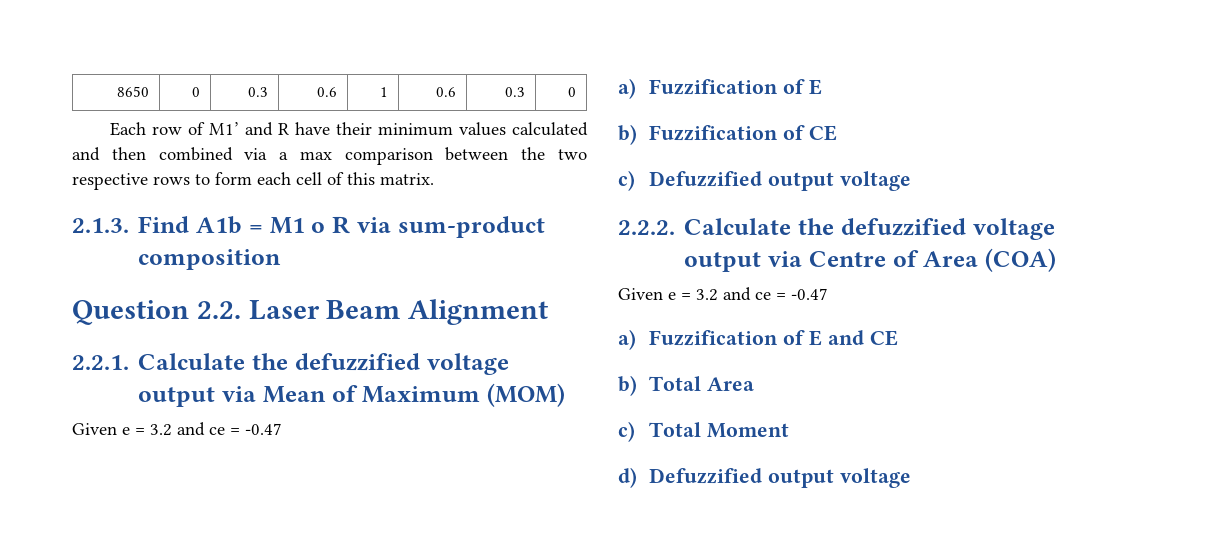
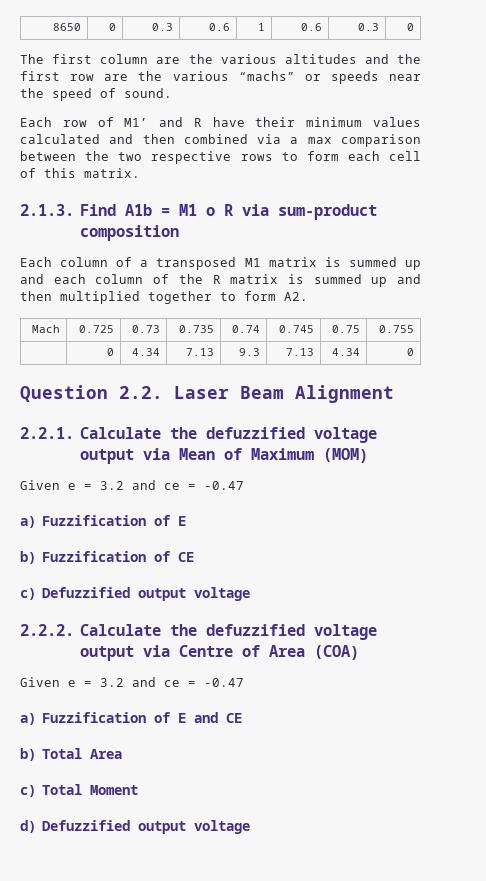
(576, 92) none -> [20,54,421,64] [20,71,421,84] [20,88,172,101] // The first column are the various altitudes and the first row are the various “machs” or speeds near the speed of sound.
(282, 259) none -> [20,257,421,270] [20,274,421,287] [20,291,308,304] [31,325,60,333] [78,325,114,333] [131,325,160,333] [178,325,214,333] [231,325,260,333] [278,325,314,333] [331,325,360,333] [378,325,414,333] [106,348,114,356] [131,348,160,356] [185,348,214,356] [238,348,260,356] [285,348,314,356] [331,348,360,356] [406,348,414,356] // Each column of a transposed M1 matrix is summed up and each column of the R matrix is summed up and then multiplied together to form A2. // Mach | 0.725 | 0.73 | 0.735 | 0.74 | 0.745 | 0.75 | 0.755 // | 0 | 4.34 | 7.13 | 9.3 | 7.13 | 4.34 | 0

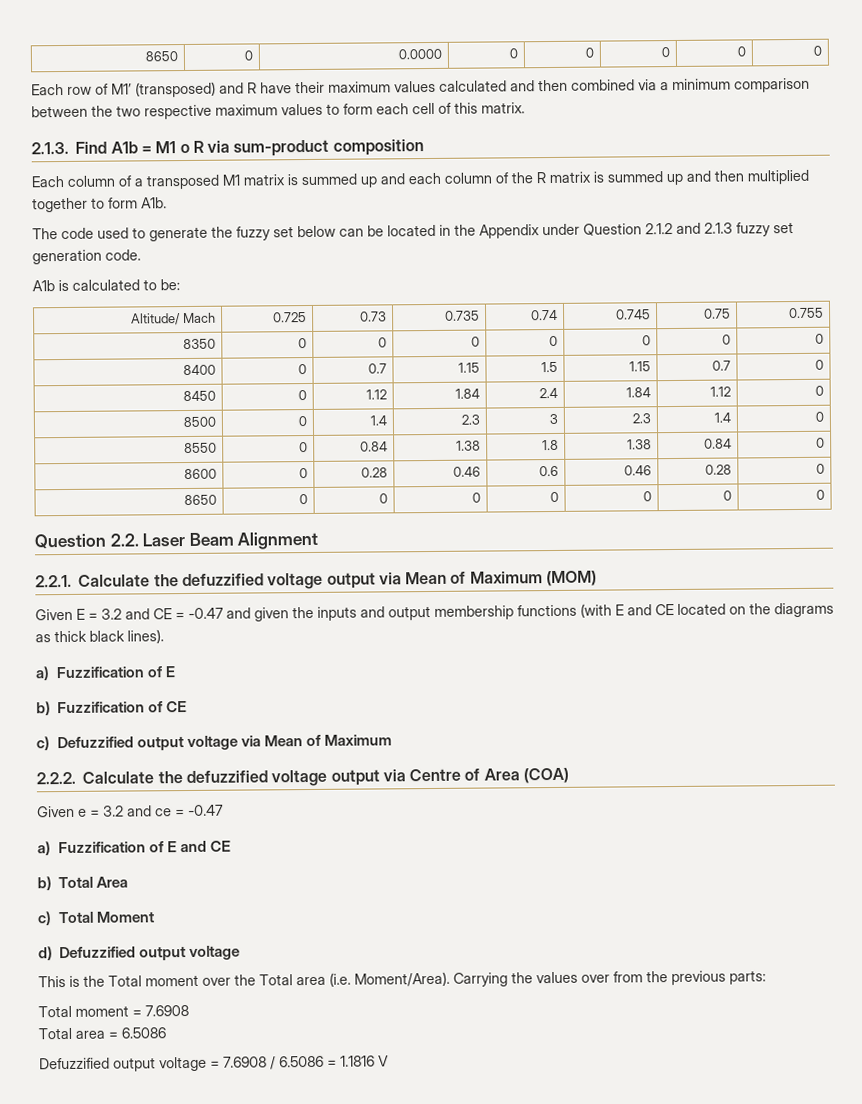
[52,23,81,31] [108,23,116,31] [151,23,173,31] [208,23,230,31] [257,23,265,31] [300,23,322,31] [357,23,379,31] [406,23,414,31] [20,54,421,64] [20,71,421,84] [20,88,172,101] 8650 | 0 | 0.3 | 0.6 | 1 | 0.6 | 0.3 | 0 // The first column are the various altitudes and the first row are the various “machs” or speeds near the speed of sound. -> [144,51,178,62] [243,50,253,61] [397,48,442,60] [508,48,518,59] [584,47,594,58] [660,47,670,58] [736,46,746,57] [812,45,822,56] 8650 | 0 | 0.0000 | 0 | 0 | 0 | 0 | 0
(149, 122) none -> [135,81,216,98] (transposed)
[306,117,363,127] minimum -> [328,81,391,93] maximum
[307,137,332,144] max -> [672,78,731,91] minimum
[240,154,273,161] rows -> [215,103,323,116] maximum values
[284,292,308,301] A2. // -> [141,197,167,209] [32,222,794,242] [32,249,141,265] [32,279,180,292] [131,313,182,326] A1b. // The code used to generate the fuzzy set below can be located in the Appendix under Question 2.1.2 and 2.1.3 fuzzy set generation code. // A1b is calculated to be: // Altitude/
[106,348,114,356] [131,348,160,356] [185,348,214,356] [238,348,260,356] [285,348,314,356] [331,348,360,356] | 0 | 4.34 | 7.13 | 9.3 | 7.13 | 4.34 -> [182,338,216,350] [297,338,307,349] [377,337,387,348] [470,336,480,347] [548,335,558,347] [641,335,651,346] [721,334,731,345] [814,333,824,344] [182,364,216,376] [297,364,307,375] [367,363,387,374] [457,362,480,373] [540,361,558,373] [628,361,651,372] [711,360,731,371] [814,359,824,370] [182,390,216,402] [297,390,307,401] [365,389,387,400] [454,388,480,399] [538,387,558,399] [625,387,651,398] [709,386,731,397] [814,385,824,396] [182,416,216,428] [297,416,307,427] [369,415,387,426] [460,414,480,425] [548,413,558,425] [631,413,651,424] [713,412,731,423] [814,411,824,422] [183,442,217,454] [298,442,308,453] [359,441,388,452] [455,440,481,451] [541,439,559,451] [626,439,652,450] [703,438,732,449] [815,437,825,448] [183,468,217,480] [298,468,308,479] [360,467,388,478] [452,466,481,477] [538,465,559,477] [623,465,652,476] [704,464,732,475] [815,463,825,474] [183,494,217,506] [298,494,308,505] [378,493,388,504] [471,492,481,503] [549,491,559,503] [642,491,652,502] [722,490,732,501] 8350 | 0 | 0 | 0 | 0 | 0 | 0 | 0 // 8400 | 0 | 0.7 | 1.15 | 1.5 | 1.15 | 0.7 | 0 // 8450 | 0 | 1.12 | 1.84 | 2.4 | 1.84 | 1.12 | 0 // 8500 | 0 | 1.4 | 2.3 | 3 | 2.3 | 1.4 | 0 // 8550 | 0 | 0.84 | 1.38 | 1.8 | 1.38 | 0.84 | 0 // 8600 | 0 | 0.28 | 0.46 | 0.6 | 0.46 | 0.28 | 0 // 8650 | 0 | 0 | 0 | 0 | 0 | 0
[68,480,244,490] e = 3.2 and ce = -0.47 -> [76,602,834,622] [35,629,164,644] E = 3.2 and CE = -0.47 and given the inputs and output membership functions (with E and CE located on the diagrams as thick black lines).
(251, 594) none -> [240,734,393,747] via Mean of Maximum
(251, 827) none -> [38,970,766,988] [38,1005,189,1018] [38,1027,166,1040] [39,1055,389,1072] // This is the Total moment over the Total area (i.e. Moment/Area). Carrying the values over from the previous parts: // Total moment = 7.6908 // Total area = 6.5086 // Defuzzified output voltage = 7.6908 / 6.5086 = 1.1816 V

